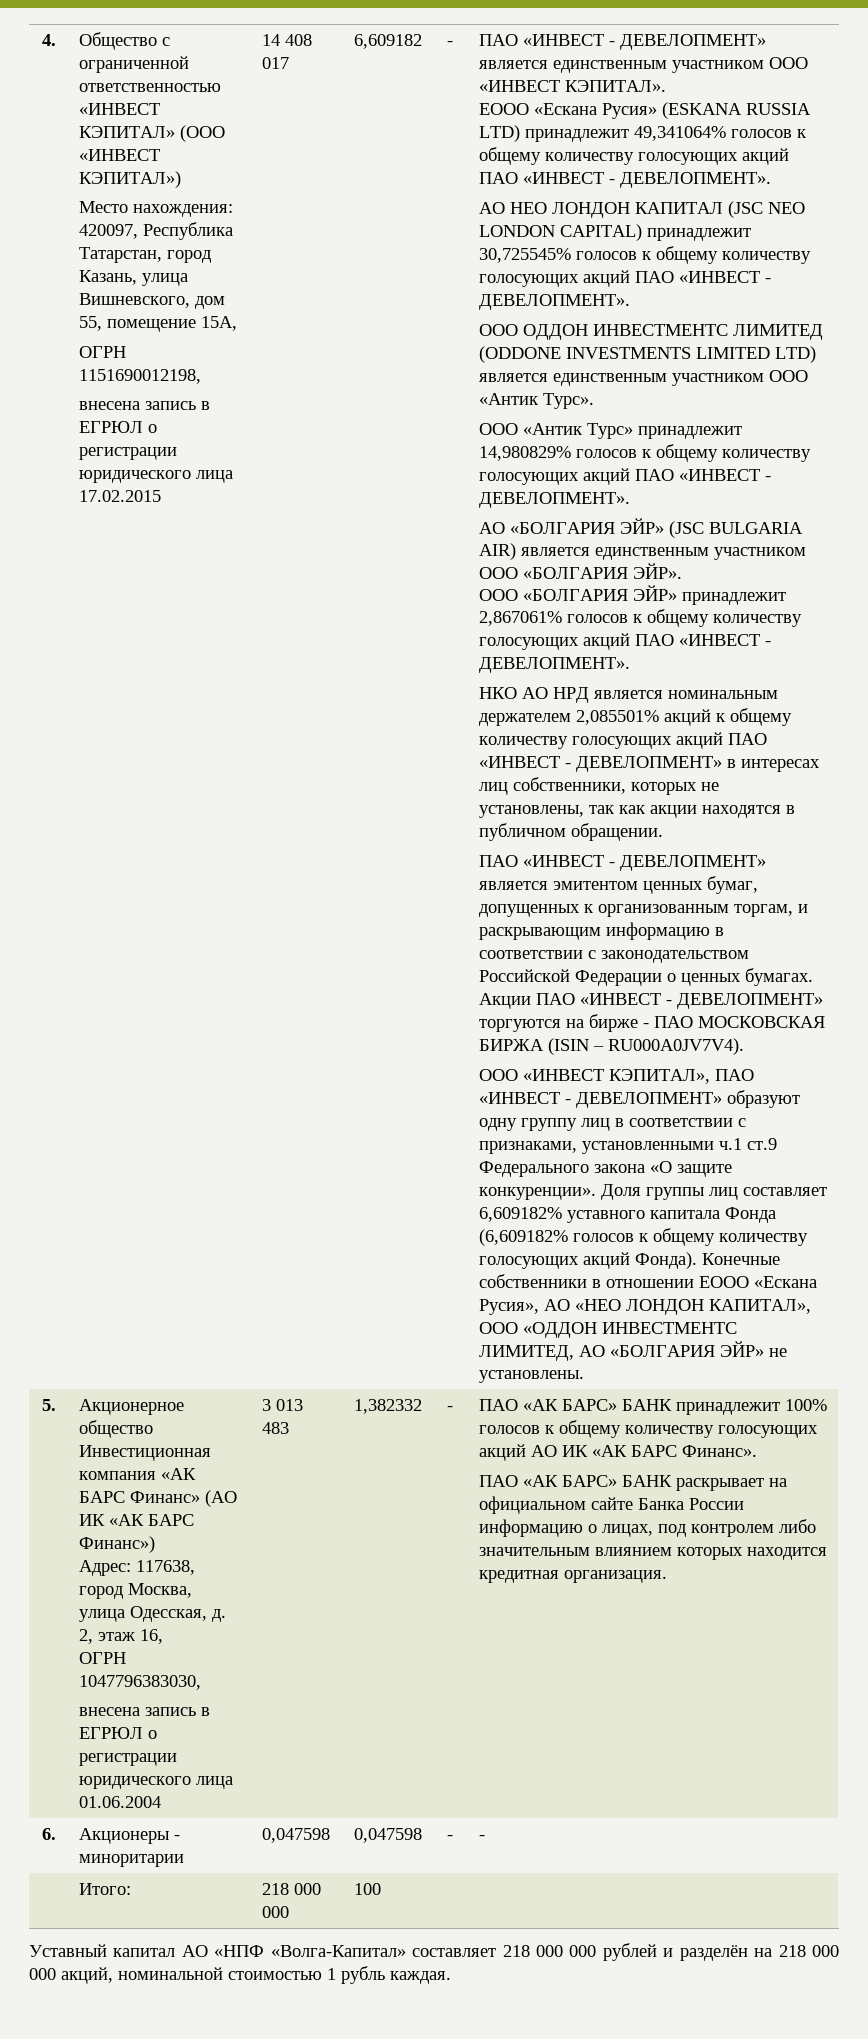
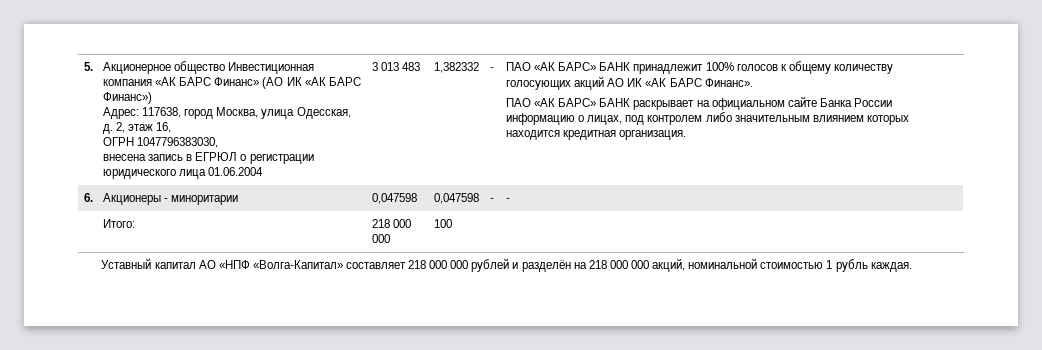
[41,34,56,46] [78,32,170,50] [78,56,189,73] [78,83,221,92] [78,103,160,115] [78,125,225,142] [78,149,160,161] [78,171,181,188] [78,201,233,217] [78,222,233,240] [78,247,211,263] [78,270,188,286] [78,293,225,309] [78,316,237,332] [78,346,126,358] [78,369,201,384] [78,401,210,410] [78,421,157,433] [78,447,177,460] [78,470,233,483] [78,490,161,502] [261,34,312,46] [261,57,289,69] [353,34,422,49] [446,41,453,46] [478,34,766,50] [478,57,808,73] [478,80,666,92] [478,102,811,119] [478,125,806,142] [478,147,789,165] [478,172,771,188] [478,201,805,218] [478,224,751,241] [478,246,811,264] [478,270,771,287] [478,294,630,310] [478,324,823,340] [478,346,816,363] [478,370,808,386] [478,393,594,409] [478,423,742,439] [478,444,811,462] [478,468,771,485] [478,492,630,508] [478,518,803,538] [478,543,806,560] [478,563,682,579] [478,585,786,605] [478,609,802,627] [478,633,771,650] [478,657,630,673] [478,687,778,703] [478,708,792,726] [478,732,767,749] [478,756,820,772] [478,777,719,795] [478,805,795,818] [478,823,663,841] [478,855,766,871] [478,876,758,894] [478,904,808,917] [478,922,724,940] [478,950,749,963] [478,968,813,986] [478,993,823,1009] [478,1014,825,1032] [478,1038,744,1055] [478,1069,754,1084] [478,1090,800,1108] [478,1118,746,1131] [478,1138,777,1154] [478,1161,732,1177] [478,1184,827,1200] [478,1207,776,1223] [478,1228,808,1246] [478,1252,780,1269] [478,1274,817,1288] [478,1299,811,1315] [478,1322,737,1338] [478,1341,787,1361] [478,1370,584,1383] 4. | Общество с ограниченной ответственностью «ИНВЕСТ КЭПИТАЛ» (ООО «ИНВЕСТ КЭПИТАЛ») // Место нахождения: 420097, Республика Татарстан, город Казань, улица Вишневского, дом 55, помещение 15А, // ОГРН 1151690012198, // внесена запись в ЕГРЮЛ о регистрации юридического лица 17.02.2015 | 14 408 017 | 6,609182 | - | ПАО «ИНВЕСТ - ДЕВЕЛОПМЕНТ» является единственным участником ООО «ИНВЕСТ КЭПИТАЛ». // ЕООО «Ескана Русия» (ESKANA RUSSIA LTD) принадлежит 49,341064% голосов к общему количеству голосующих акций ПАО «ИНВЕСТ - ДЕВЕЛОПМЕНТ». // АО НЕО ЛОНДОН КАПИТАЛ (JSC NEO LONDON CAPITAL) принадлежит 30,725545% голосов к общему количеству голосующих акций ПАО «ИНВЕСТ - ДЕВЕЛОПМЕНТ». // ООО ОДДОН ИНВЕСТМЕНТС ЛИМИТЕД (ODDONE INVESTMENTS LIMITED LTD) является единственным участником ООО «Антик Турс». // ООО «Антик Турс» принадлежит 14,980829% голосов к общему количеству голосующих акций ПАО «ИНВЕСТ - ДЕВЕЛОПМЕНТ». // АО «БОЛГАРИЯ ЭЙР» (JSC BULGARIA AIR) является единственным участником ООО «БОЛГАРИЯ ЭЙР». // ООО «БОЛГАРИЯ ЭЙР» принадлежит 2,867061% голосов к общему количеству голосующих акций ПАО «ИНВЕСТ - ДЕВЕЛОПМЕНТ». // НКО АО НРД является номинальным держателем 2,085501% акций к общему количеству голосующих акций ПАО «ИНВЕСТ - ДЕВЕЛОПМЕНТ» в интересах лиц собственники, которых не установлены, так как акции находятся в публичном обращении. // ПАО «ИНВЕСТ - ДЕВЕЛОПМЕНТ» является эмитентом ценных бумаг, допущенных к организованным торгам, и раскрывающим информацию в соответствии с законодательством Российской Федерации о ценных бумагах. Акции ПАО «ИНВЕСТ - ДЕВЕЛОПМЕНТ» торгуются на бирже - ПАО МОСКОВСКАЯ БИРЖА (ISIN – RU000A0JV7V4). // ООО «ИНВЕСТ КЭПИТАЛ», ПАО «ИНВЕСТ - ДЕВЕЛОПМЕНТ» образуют одну группу лиц в соответствии с признаками, установленными ч.1 ст.9 Федерального закона «О защите конкуренции». Доля группы лиц составляет 6,609182% уставного капитала Фонда (6,609182% голосов к общему количеству голосующих акций Фонда). Конечные собственники в отношении ЕООО «Ескана Русия», АО «НЕО ЛОНДОН КАПИТАЛ», ООО «ОДДОН ИНВЕСТМЕНТС ЛИМИТЕД, АО «БОЛГАРИЯ ЭЙР» не установлены. // -> (84, 66) none

